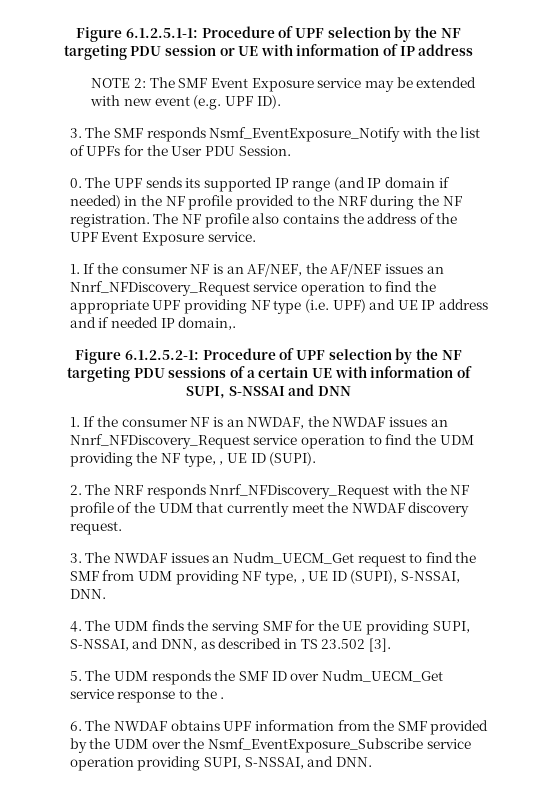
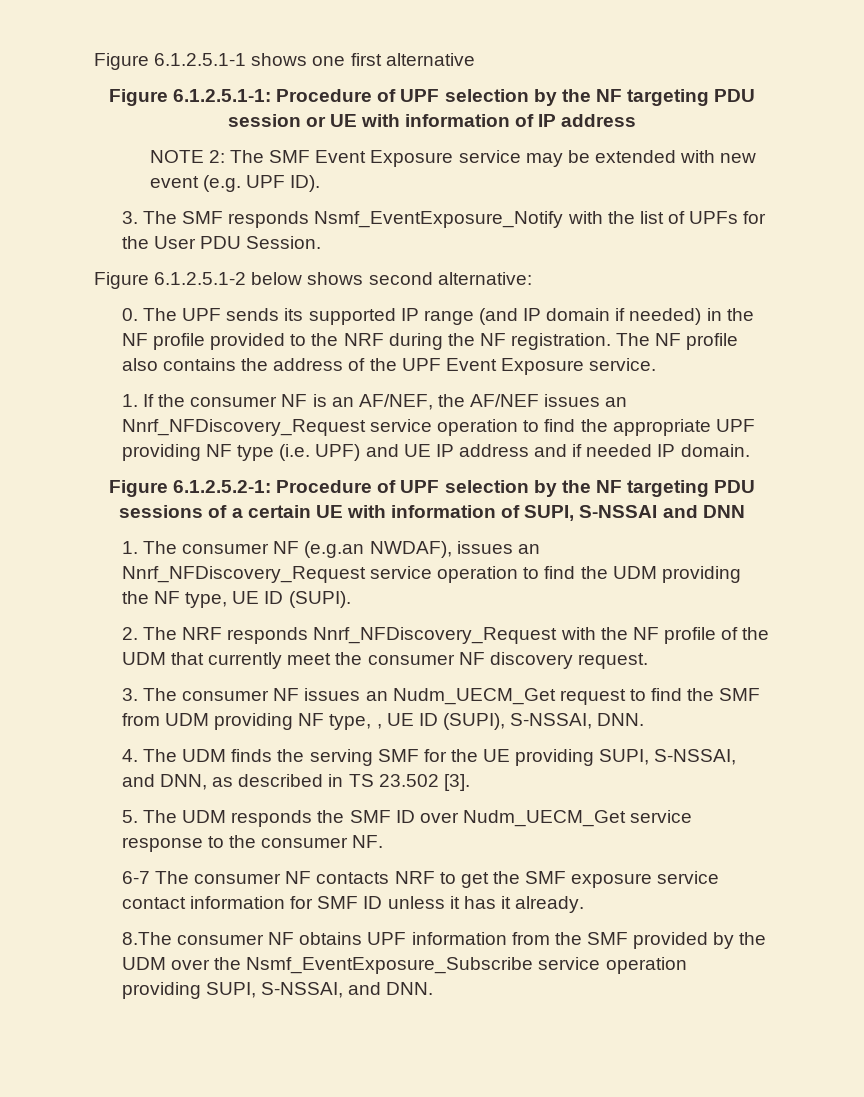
[76,27,123,42] Figure -> [94,53,475,70] [108,89,168,106] Figure 6.1.2.5.1-1 shows one first alternative // Figure
(291, 151) none -> [94,272,532,289] // Figure 6.1.2.5.1-2 below shows second alternative:
[178,317,237,330] domain,. -> [680,444,750,457] domain.
[83,416,386,429] If the consumer NF is an NWDAF, the NWDAF -> [142,541,452,558] The consumer NF (e.g.an NWDAF),
[219,461,224,465] , -> (228, 600) none
[351,503,405,513] NWDAF -> [367,652,485,665] consumer NF
[113,553,167,563] NWDAF -> [182,688,300,701] consumer NF
[220,697,225,699] [69,720,167,731] . // 6. The NWDAF -> [261,835,384,848] [121,871,720,888] [121,896,585,913] [121,932,295,945] consumer NF. // 6-7 The consumer NF contacts NRF to get the SMF exposure service contact information for SMF ID unless it has it already. // 8.The consumer NF

